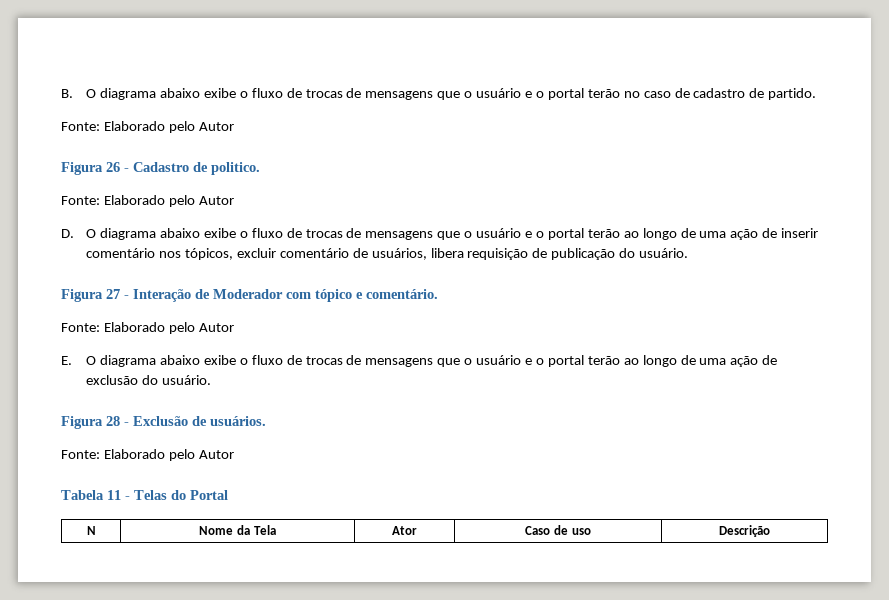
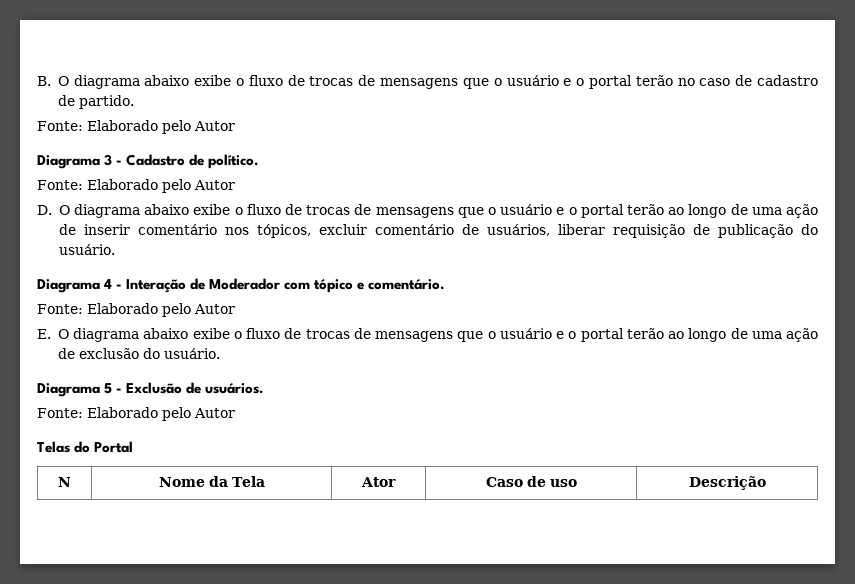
[61,162,120,175] Figura 26 -> [37,154,113,169] Diagrama 3
[211,162,260,175] politico. -> [208,154,260,169] político.
[430,248,464,258] libera -> [557,224,605,235] liberar
[61,289,120,302] Figura 27 -> [37,279,113,293] Diagrama 4
[61,416,120,429] Figura 28 -> [37,383,113,397] Diagrama 5
[61,490,130,500] Tabela 11 - -> (235, 413) none

